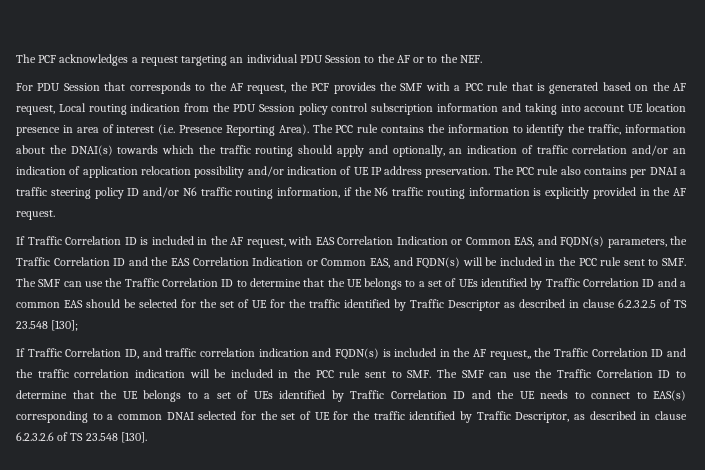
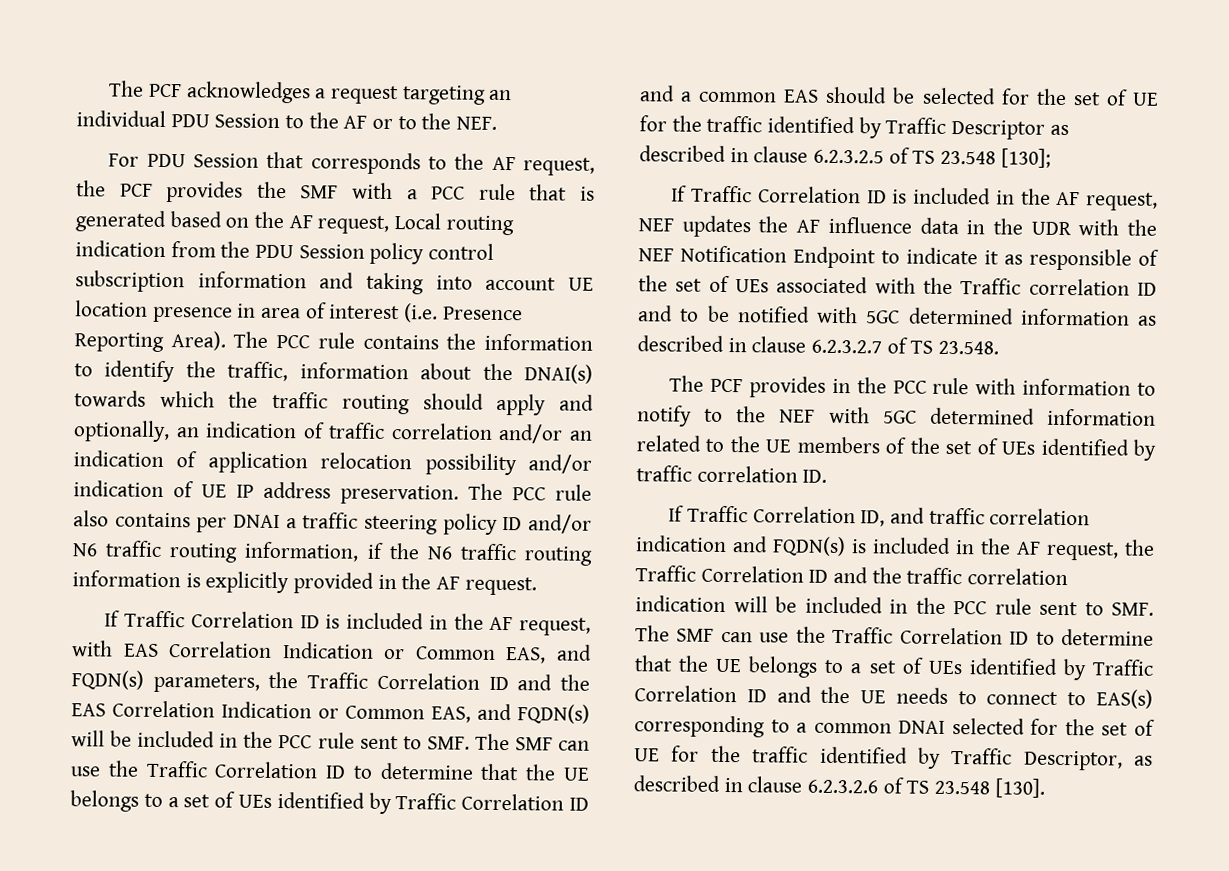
(79, 325) none -> [671,185,1158,211] [638,215,1157,238] [638,245,1159,271] [638,275,1157,296] [638,305,1157,326] [637,335,1000,355] [669,375,1156,398] [637,405,1156,427] [636,435,1156,461] [636,465,828,483] // If Traffic Correlation ID is included in the AF request, NEF updates the AF influence data in the UDR with the NEF Notification Endpoint to indicate it as responsible of the set of UEs associated with the Traffic correlation ID and to be notified with 5GC determined information as described in clause 6.2.3.2.7 of TS 23.548. // The PCF provides in the PCC rule with information to notify to the NEF with 5GC determined information related to the UE members of the set of UEs identified by traffic correlation ID.
[489,350,531,360] request,, -> [1046,541,1119,561] request,

